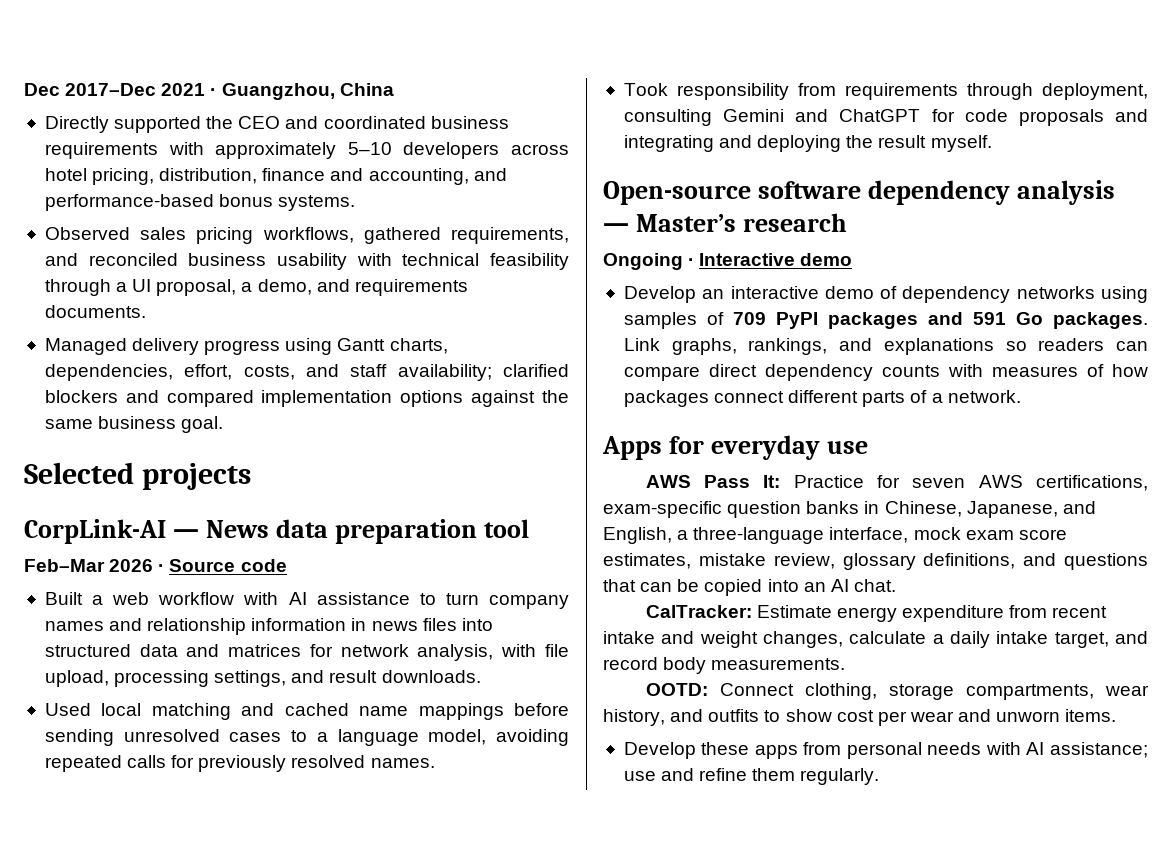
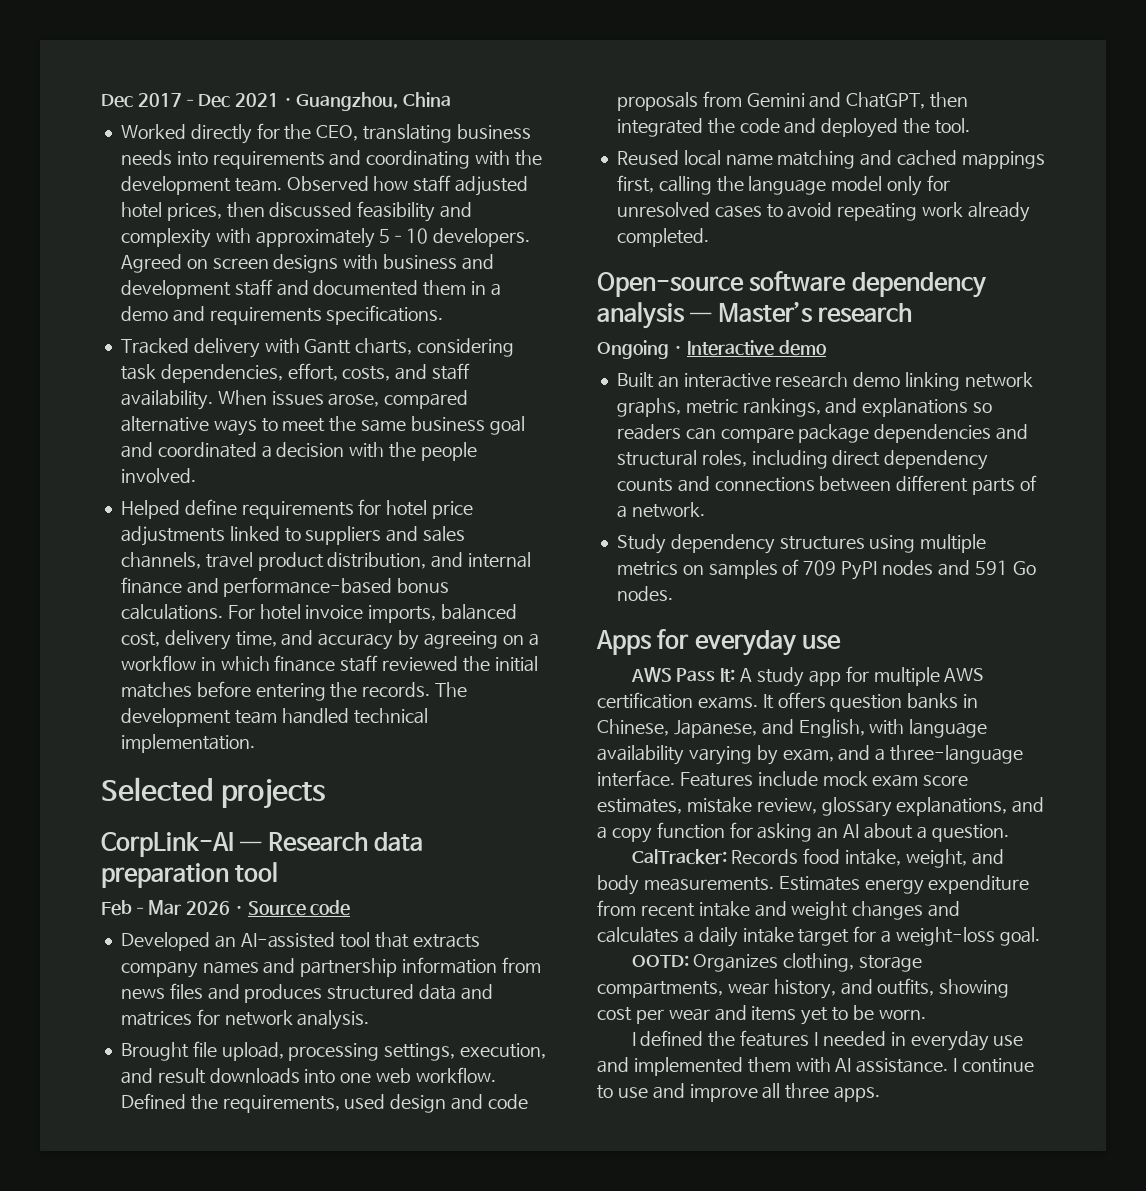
[44,116,509,133] [44,142,569,159] [44,168,507,185] [44,194,356,211] [44,227,569,244] [44,253,569,270] [44,279,468,296] [44,305,146,318] [44,338,448,355] Directly supported the CEO and coordinated business requirements with approximately 5–10 developers across hotel pricing, distribution, finance and accounting, and performance-based bonus systems. // Observed sales pricing workflows, gathered requirements, and reconciled business usability with technical feasibility through a UI proposal, a demo, and requirements documents. // Managed delivery progress using Gantt charts, -> [120,123,531,144] [120,150,542,169] [120,175,529,196] [120,201,473,222] [120,228,531,248] [120,254,494,273] [120,279,501,299] [120,305,444,325] [120,338,515,358] [120,364,156,380] Worked directly for the CEO, translating business needs into requirements and coordinating with the development team. Observed how staff adjusted hotel prices, then discussed feasibility and complexity with approximately 5–10 developers. Agreed on screen designs with business and development staff and documented them in a demo and requirements specifications. // Tracked delivery with Gantt charts, considering task
[397,364,570,381] [44,390,570,407] [44,416,224,433] availability; clarified blockers and compared implementation options against the same business goal. -> [120,390,469,410] [120,416,525,436] [120,442,477,461] [120,468,196,483] [120,499,474,519] [120,526,466,546] [120,552,532,571] [120,577,450,597] [120,604,518,623] [120,630,539,650] [120,655,538,672] [120,681,468,701] [120,708,429,727] [120,734,255,753] availability. When issues arose, compared alternative ways to meet the same business goal and coordinated a decision with the people involved. // Helped define requirements for hotel price adjustments linked to suppliers and sales channels, travel product distribution, and internal finance and performance-based bonus calculations. For hotel invoice imports, balanced cost, delivery time, and accuracy by agreeing on a workflow in which finance staff reviewed the initial matches before entering the records. The development team handled technical implementation.
[206,520,270,538] News -> [267,832,368,852] Research
[44,592,569,609] [44,618,493,635] Built a web workflow with AI assistance to turn company names and relationship information in news files into -> [120,932,481,951] [120,957,542,978] [120,983,323,1003] Developed an AI-assisted tool that extracts company names and partnership information from news files and produces
[417,644,537,661] analysis, with -> [297,1010,370,1030] [120,1042,189,1061] analysis. // Brought
(287, 678) none -> [460,1043,547,1059] execution,
[381,670,481,683] [44,703,570,720] [44,729,570,746] [44,755,435,772] [623,83,1148,100] [623,109,1148,126] [623,135,992,152] downloads. // Used local matching and cached name mappings before sending unresolved cases to a language model, avoiding repeated calls for previously resolved names. // Took responsibility from requirements through deployment, consulting Gemini and ChatGPT for code proposals and integrating and deploying the result myself. -> [209,1067,496,1084] [120,1093,528,1113] [616,91,969,111] [616,118,970,138] [616,150,1045,169] [616,175,950,196] [616,202,1030,222] [616,228,709,247] downloads into one web workflow. Defined the requirements, used design and code proposals from Gemini and ChatGPT, then integrated the code and deployed the tool. // Reused local name matching and cached mappings first, calling the language model only for unresolved cases to avoid repeating work already completed.
[623,286,696,303] Develop -> [616,372,654,388] Built
[824,286,1148,303] [623,312,1148,329] [623,338,737,355] demo of dependency networks using samples of 709 PyPI packages and 591 Go packages. Link graphs, -> [775,372,1033,391] [616,398,738,417] research demo linking network graphs, metric
[708,364,1148,381] [623,390,785,407] direct dependency counts with measures of how packages connect -> [798,424,1029,443] [616,450,989,470] [616,476,892,492] package dependencies and structural roles, including direct dependency counts and connections between
(1021, 396) none -> [616,534,987,554] [616,559,1036,580] [616,586,673,601] // Study dependency structures using multiple metrics on samples of 709 PyPI nodes and 591 Go nodes.
[793,475,1148,491] [603,501,722,518] Practice for seven AWS certifications, exam-specific -> [740,666,985,687] [597,692,826,709] A study app for multiple AWS certification exams. It offers
[677,527,909,544] a three-language interface, -> [869,719,988,738] [597,745,1024,765] [597,770,818,787] with language availability varying by exam, and a three-language interface. Features include
[923,553,1148,570] [603,579,896,596] [645,605,832,618] definitions, and questions that can be copied into an AI chat. // CalTracker: Estimate -> [896,797,1045,816] [597,822,1009,843] [631,848,1004,868] [597,875,860,895] explanations, and a copy function for asking an AI about a question. // CalTracker: Records food intake, weight, and body measurements. Estimates
[763,631,1148,648] [603,657,846,674] changes, calculate a daily intake target, and record body measurements. -> [852,901,961,920] [597,926,1040,947] changes and calculates a daily intake target for a weight-loss goal.
[719,683,794,696] Connect -> [693,954,779,972] Organizes
[708,709,832,722] outfits to show -> [877,978,1010,998] outfits, showing
[996,709,1117,722] [623,742,1148,759] [623,768,880,785] unworn items. // Develop these apps from personal needs with AI assistance; use and refine them regularly. -> [751,1005,926,1025] [631,1030,1024,1051] [597,1057,1034,1076] [597,1083,881,1102] items yet to be worn. // I defined the features I needed in everyday use and implemented them with AI assistance. I continue to use and improve all three apps.

